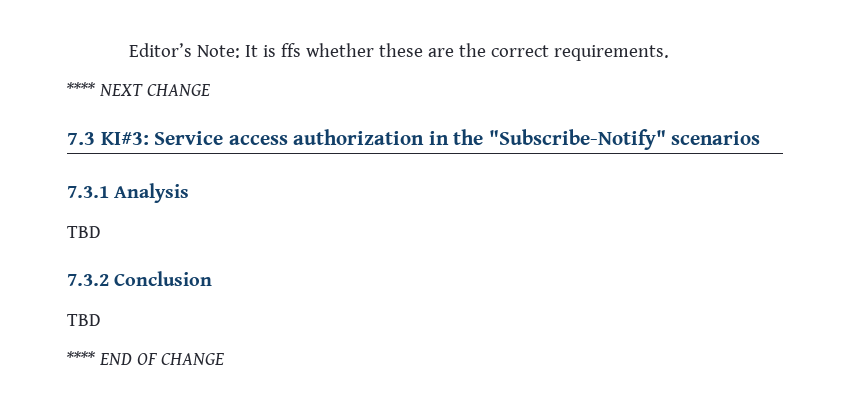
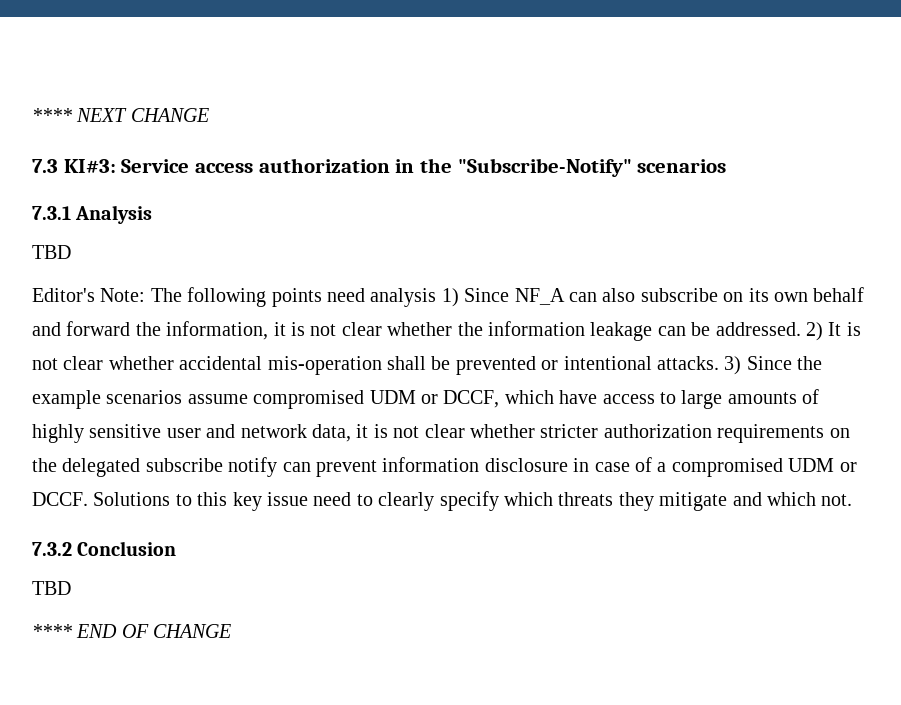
[129,43,670,61] Editor’s Note: It is ffs whether these are the correct requirements. // -> (32, 115) none
(101, 232) none -> [32,287,865,307] [32,321,861,341] [32,356,823,375] [32,389,820,409] [32,424,850,443] [32,457,857,477] [32,491,853,511] // Editor's Note: The following points need analysis 1) Since NF_A can also subscribe on its own behalf and forward the information, it is not clear whether the information leakage can be addressed. 2) It is not clear whether accidental mis-operation shall be prevented or intentional attacks. 3) Since the example scenarios assume compromised UDM or DCCF, which have access to large amounts of highly sensitive user and network data, it is not clear whether stricter authorization requirements on the delegated subscribe notify can prevent information disclosure in case of a compromised UDM or DCCF. Solutions to this key issue need to clearly specify which threats they mitigate and which not.

